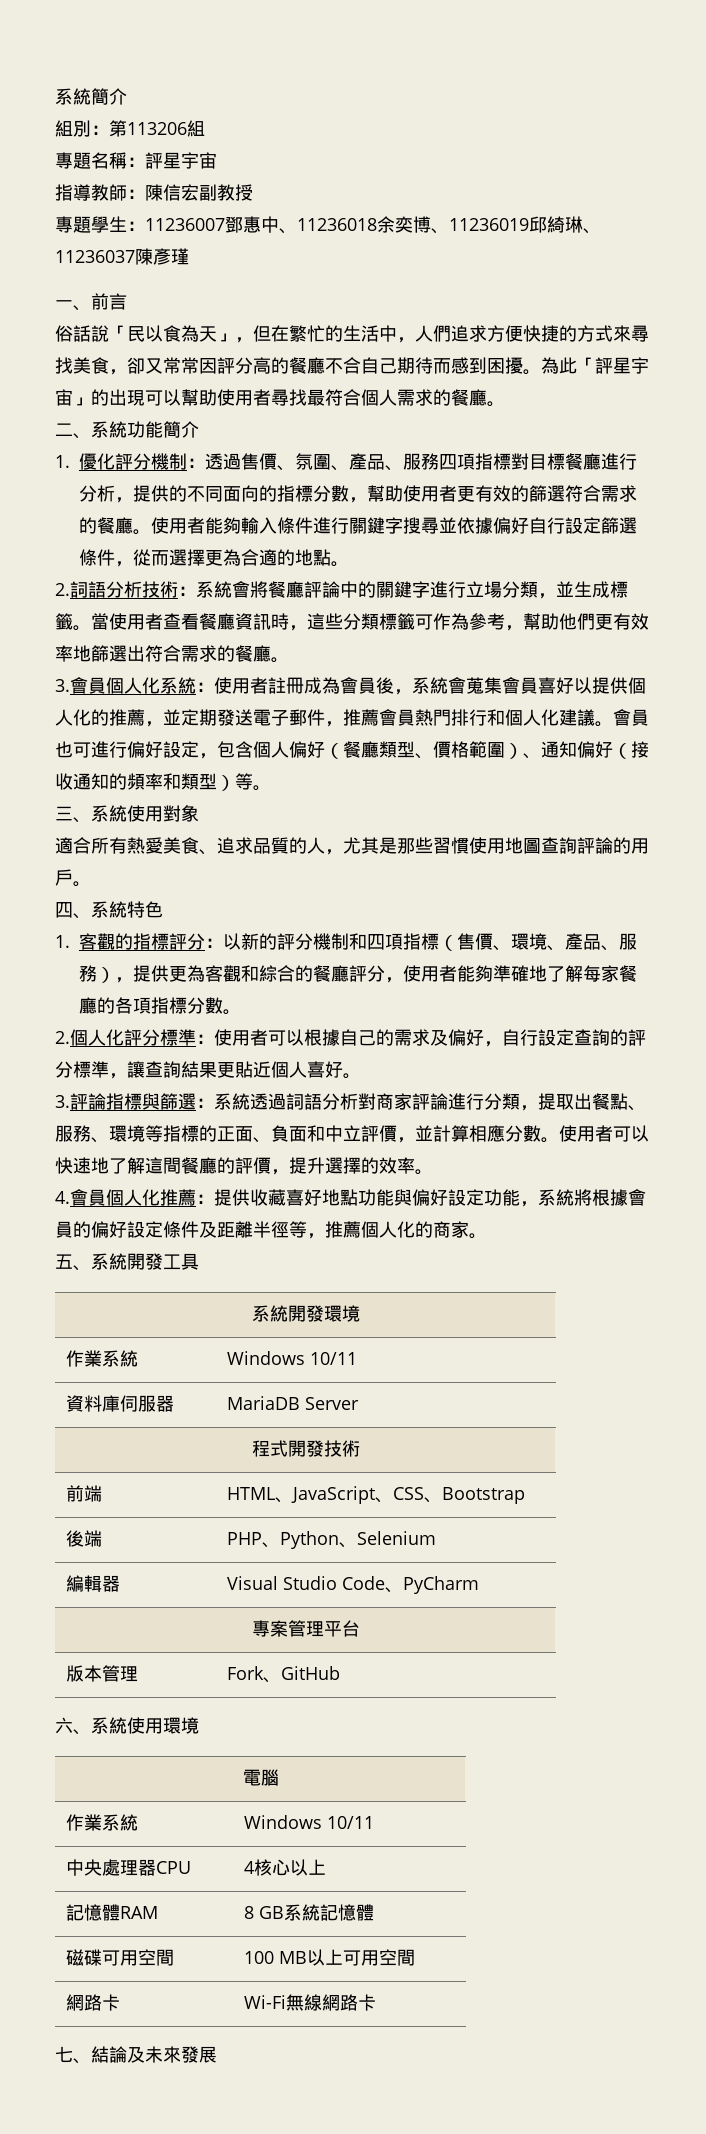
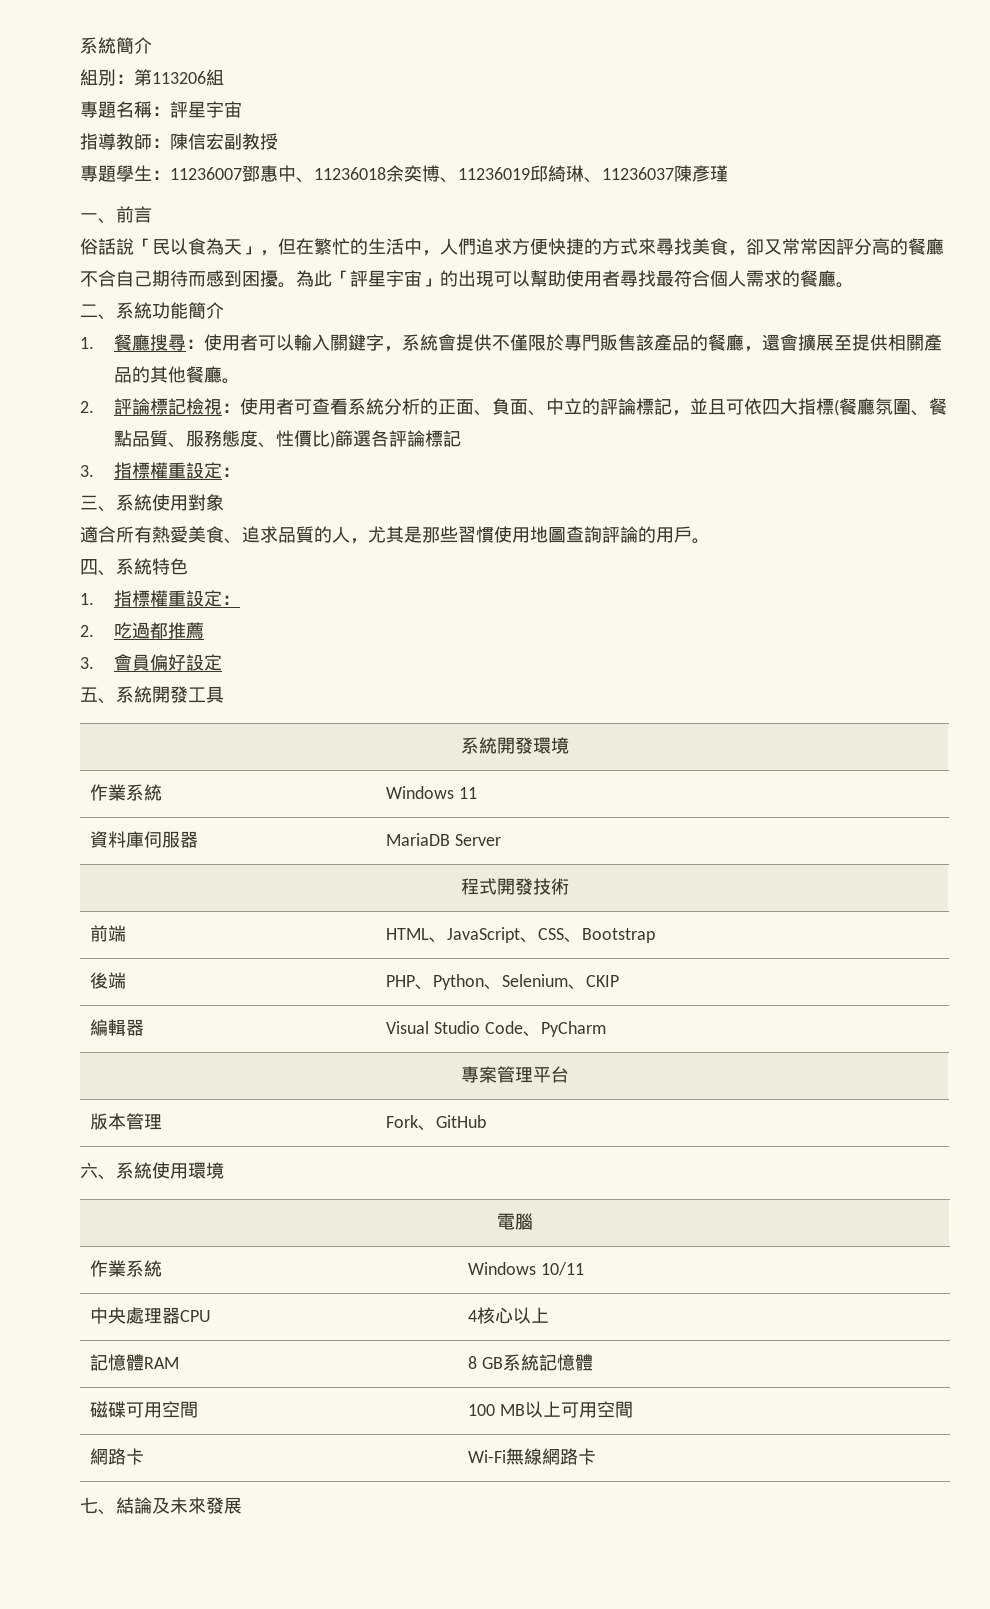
[79,453,637,471] [79,485,637,503] [79,517,637,535] [79,549,349,567] [55,581,628,599] [55,613,649,631] [55,645,289,663] [55,677,646,695] [55,709,649,727] [55,741,649,759] [55,773,271,791] 優化評分機制：透過售價、氛圍、產品、服務四項指標對目標餐廳進行分析，提供的不同面向的指標分數，幫助使用者更有效的篩選符合需求的餐廳。使用者能夠輸入條件進行關鍵字搜尋並依據偏好自行設定篩選條件，從而選擇更為合適的地點。 // 2.詞語分析技術：系統會將餐廳評論中的關鍵字進行立場分類，並生成標籤。當使用者查看餐廳資訊時，這些分類標籤可作為參考，幫助他們更有效率地篩選出符合需求的餐廳。 // 3.會員個人化系統：使用者註冊成為會員後，系統會蒐集會員喜好以提供個人化的推薦，並定期發送電子郵件，推薦會員熱門排行和個人化建議。會員也可進行偏好設定，包含個人偏好（餐廳類型、價格範圍）、通知偏好（接收通知的頻率和類型）等。 -> [113,334,942,352] [113,366,240,384] [80,398,947,416] [113,430,461,448] [80,462,240,479] 餐廳搜尋：使用者可以輸入關鍵字，系統會提供不僅限於專門販售該產品的餐廳，還會擴展至提供相關產品的其他餐廳。 // 2.評論標記檢視：使用者可查看系統分析的正面、負面、中立的評論標記，並且可依四大指標(餐廳氛圍、餐點品質、服務態度、性價比)篩選各評論標記 // 3.指標權重設定：
[79,933,637,951] [79,965,637,983] [79,997,241,1015] [55,1029,646,1047] [55,1061,361,1079] [55,1093,646,1111] [55,1125,649,1143] [55,1157,433,1175] [55,1189,646,1207] [55,1221,487,1239] 客觀的指標評分：以新的評分機制和四項指標（售價、環境、產品、服務），提供更為客觀和綜合的餐廳評分，使用者能夠準確地了解每家餐廳的各項指標分數。 // 2.個人化評分標準：使用者可以根據自己的需求及偏好，自行設定查詢的評分標準，讓查詢結果更貼近個人喜好。 // 3.評論指標與篩選：系統透過詞語分析對商家評論進行分類，提取出餐點、服務、環境等指標的正面、負面和中立評價，並計算相應分數。使用者可以快速地了解這間餐廳的評價，提升選擇的效率。 // 4.會員個人化推薦：提供收藏喜好地點功能與偏好設定功能，系統將根據會員的偏好設定條件及距離半徑等，推薦個人化的商家。 -> [113,590,240,607] [80,622,204,639] [80,654,222,671] 指標權重設定： // 2.吃過都推薦 // 3.會員偏好設定
[309,1352,357,1365] 10/11 -> [458,787,477,799] 11
(436, 1538) none -> [567,975,619,990] 、CKIP

